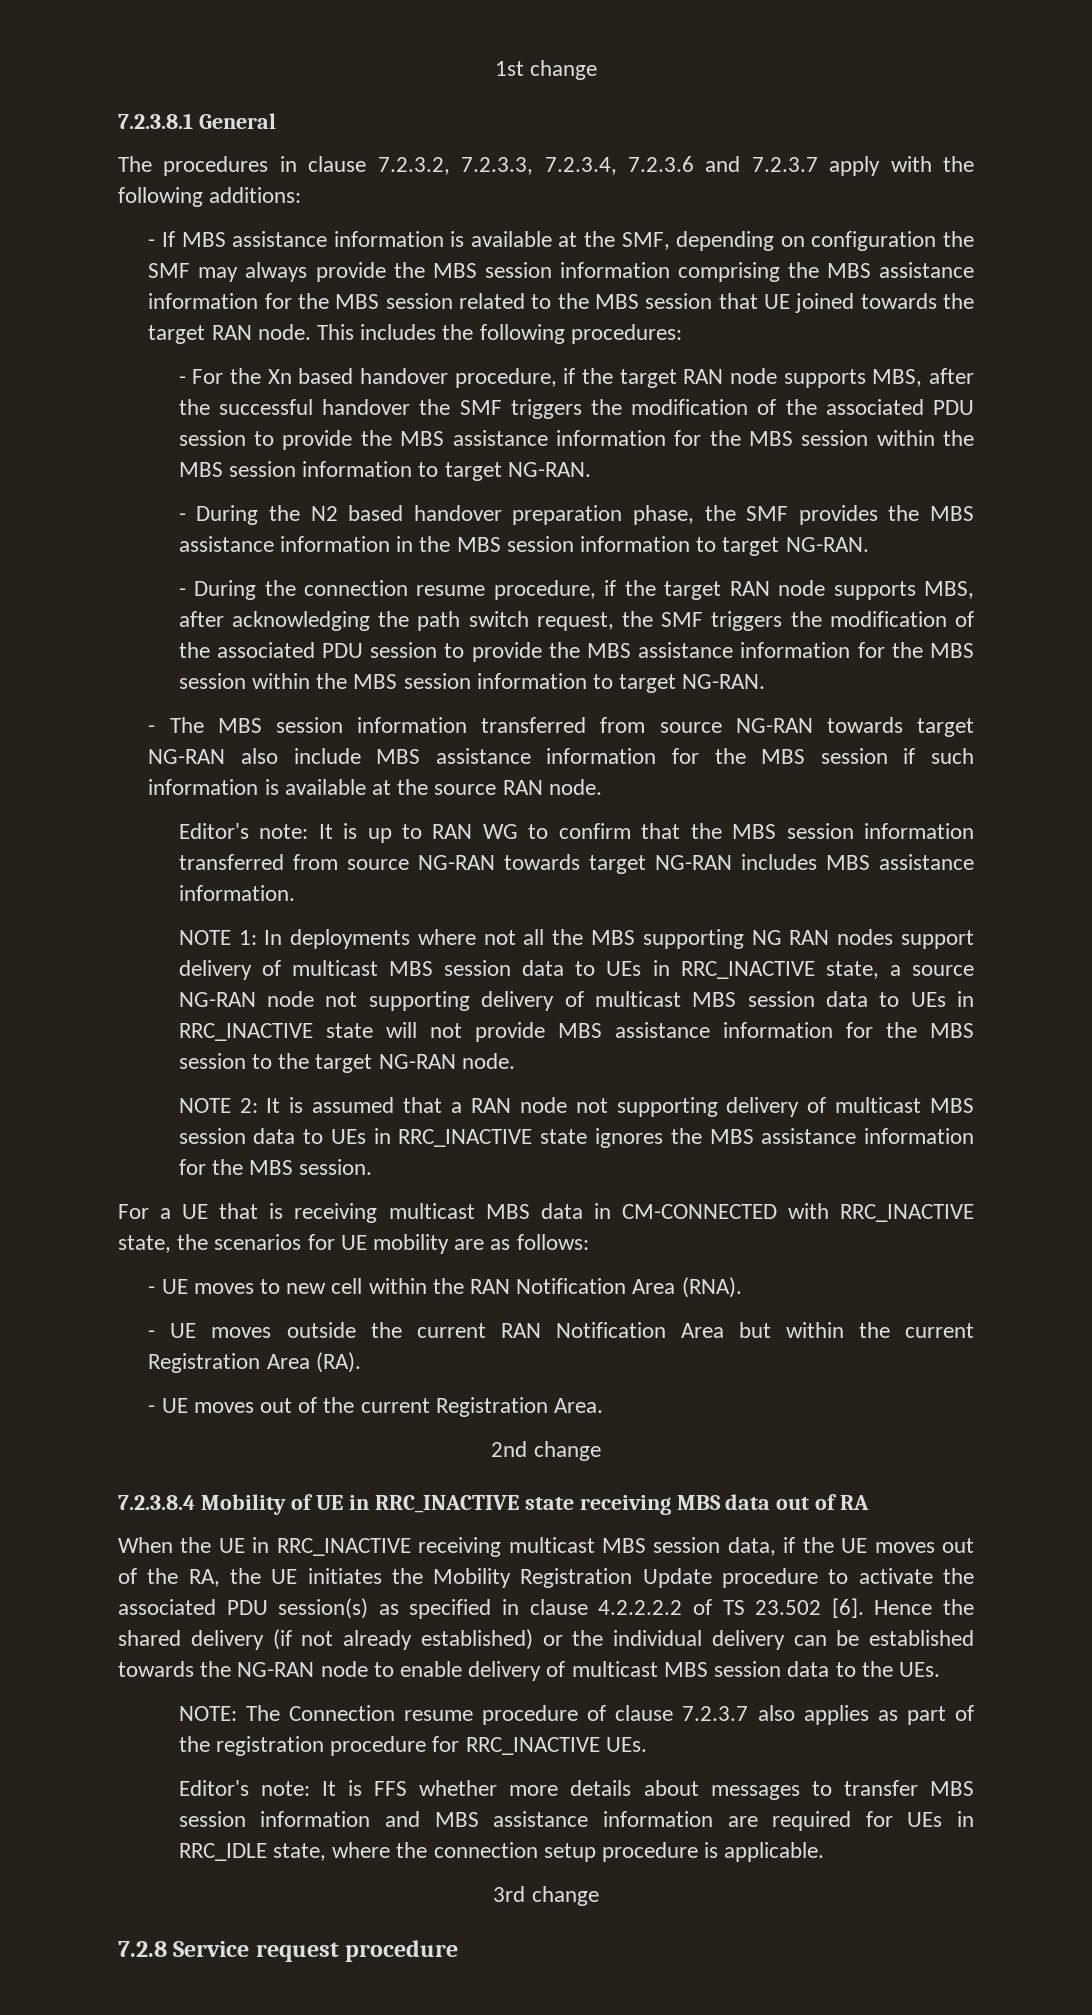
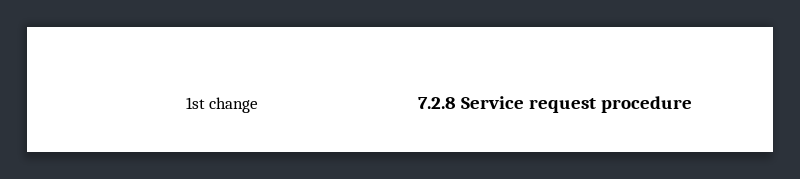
[118,113,276,129] [118,156,974,176] [118,187,302,207] [148,231,974,251] [148,262,974,282] [148,293,975,313] [148,324,682,344] [178,368,974,388] [178,399,974,419] [178,430,974,450] [178,461,591,481] [178,505,974,525] [178,536,869,556] [178,580,974,600] [178,611,974,631] [178,642,974,662] [178,673,766,693] [148,717,974,737] [148,748,974,764] [148,779,602,795] [178,823,974,843] [178,854,974,874] [178,885,295,901] [178,929,975,949] [178,960,974,980] [178,991,974,1011] [178,1022,974,1042] [178,1053,515,1073] [178,1097,975,1117] [178,1128,975,1148] [178,1159,373,1175] [118,1203,974,1223] [118,1234,589,1254] [148,1277,742,1298] [148,1322,974,1338] [148,1352,361,1373] [148,1397,604,1417] [491,1441,601,1461] [118,1494,870,1515] [118,1537,975,1557] [118,1568,974,1588] [118,1598,975,1619] [118,1629,974,1650] [118,1661,940,1681] [178,1705,974,1725] [178,1736,647,1756] [178,1780,974,1800] [178,1811,974,1831] [178,1842,825,1862] [493,1886,599,1906] // 7.2.3.8.1 General // The procedures in clause 7.2.3.2, 7.2.3.3, 7.2.3.4, 7.2.3.6 and 7.2.3.7 apply with the following additions: // - If MBS assistance information is available at the SMF, depending on configuration the SMF may always provide the MBS session information comprising the MBS assistance information for the MBS session related to the MBS session that UE joined towards the target RAN node. This includes the following procedures: // - For the Xn based handover procedure, if the target RAN node supports MBS, after the successful handover the SMF triggers the modification of the associated PDU session to provide the MBS assistance information for the MBS session within the MBS session information to target NG-RAN. // - During the N2 based handover preparation phase, the SMF provides the MBS assistance information in the MBS session information to target NG-RAN. // - During the connection resume procedure, if the target RAN node supports MBS, after acknowledging the path switch request, the SMF triggers the modification of the associated PDU session to provide the MBS assistance information for the MBS session within the MBS session information to target NG-RAN. // - The MBS session information transferred from source NG-RAN towards target NG-RAN also include MBS assistance information for the MBS session if such information is available at the source RAN node. // Editor's note: It is up to RAN WG to confirm that the MBS session information transferred from source NG-RAN towards target NG-RAN includes MBS assistance information. // NOTE 1: In deployments where not all the MBS supporting NG RAN nodes support delivery of multicast MBS session data to UEs in RRC_INACTIVE state, a source NG-RAN node not supporting delivery of multicast MBS session data to UEs in RRC_INACTIVE state will not provide MBS assistance information for the MBS session to the target NG-RAN node. // NOTE 2: It is assumed that a RAN node not supporting delivery of multicast MBS session data to UEs in RRC_INACTIVE state ignores the MBS assistance information for the MBS session. // For a UE that is receiving multicast MBS data in CM-CONNECTED with RRC_INACTIVE state, the scenarios for UE mobility are as follows: // - UE moves to new cell within the RAN Notification Area (RNA). // - UE moves outside the current RAN Notification Area but within the current Registration Area (RA). // - UE moves out of the current Registration Area. // 2nd change // 7.2.3.8.4 Mobility of UE in RRC_INACTIVE state receiving MBS data out of RA // When the UE in RRC_INACTIVE receiving multicast MBS session data, if the UE moves out of the RA, the UE initiates the Mobility Registration Update procedure to activate the associated PDU session(s) as specified in clause 4.2.2.2.2 of TS 23.502 [6]. Hence the shared delivery (if not already established) or the individual delivery can be established towards the NG-RAN node to enable delivery of multicast MBS session data to the UEs. // NOTE: The Connection resume procedure of clause 7.2.3.7 also applies as part of the registration procedure for RRC_INACTIVE UEs. // Editor's note: It is FFS whether more details about messages to transfer MBS session information and MBS assistance information are required for UEs in RRC_IDLE state, where the connection setup procedure is applicable. // 3rd change -> (259, 105) none

